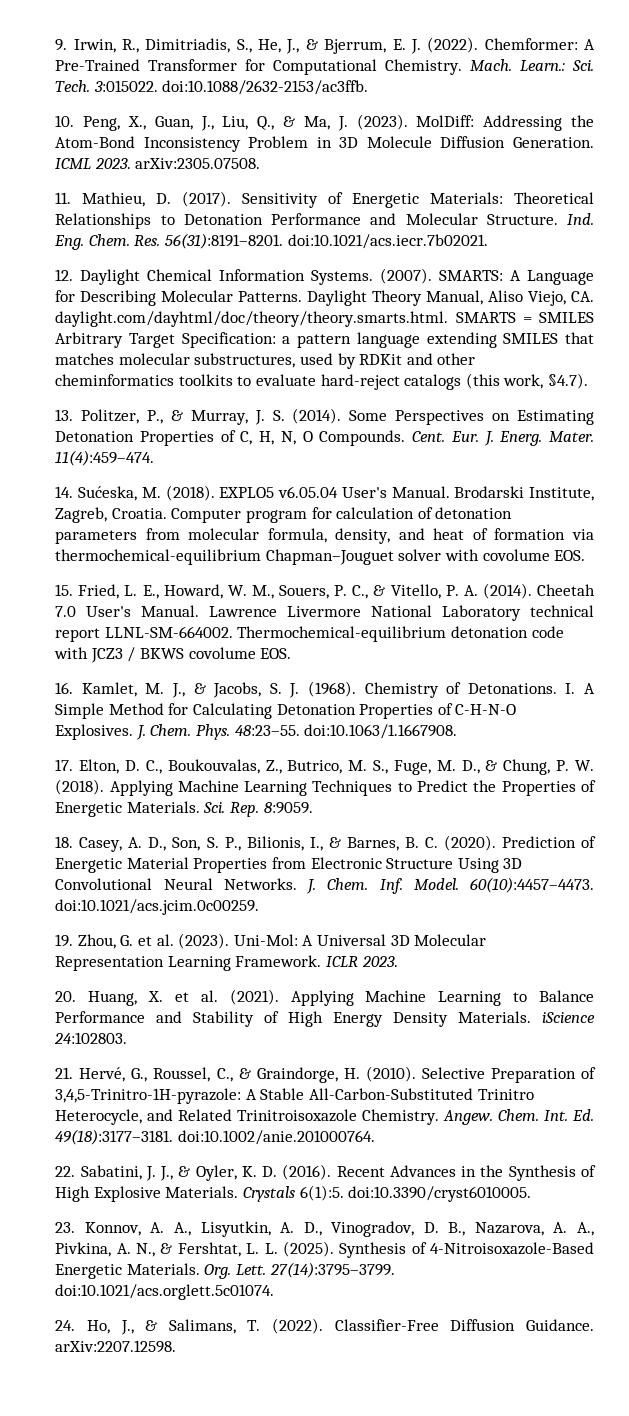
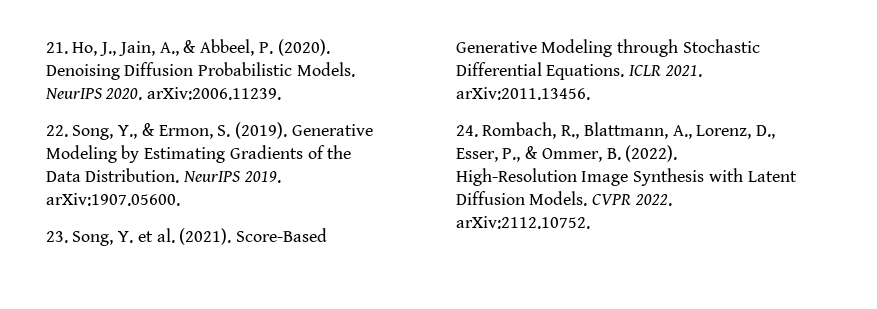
[55,37,595,54] [55,59,594,75] [55,80,369,95] [55,114,594,131] [55,136,595,152] [55,158,261,169] [55,191,594,208] [55,213,595,229] [54,233,488,250] [55,268,594,285] [55,290,594,306] [55,311,594,327] [55,332,594,348] [55,353,476,369] [55,373,588,390] [55,408,594,425] [55,430,594,446] [55,450,155,466] [55,485,594,501] [55,507,513,523] [55,528,594,544] [55,549,586,565] [55,583,595,599] [55,605,594,621] [55,626,564,642] [54,647,292,663] [55,681,595,698] [55,703,517,719] [55,724,458,740] [55,759,594,775] [55,779,596,796] [55,801,313,817] [55,835,596,852] [55,857,523,873] [55,877,595,894] [55,899,260,915] [55,933,487,949] [55,955,398,971] [55,989,594,1006] [55,1011,595,1027] [54,1032,128,1044] [55,1066,596,1083] [55,1088,534,1104] [55,1109,594,1125] [55,1129,375,1145] [55,1164,597,1181] [55,1185,532,1202] [55,1221,594,1237] [55,1241,594,1258] [55,1262,395,1279] [55,1284,275,1300] [55,1318,594,1335] [55,1340,177,1353] 9. Irwin, R., Dimitriadis, S., He, J., & Bjerrum, E. J. (2022). Chemformer: A Pre-Trained Transformer for Computational Chemistry. Mach. Learn.: Sci. Tech. 3:015022. doi:10.1088/2632-2153/ac3ffb. // 10. Peng, X., Guan, J., Liu, Q., & Ma, J. (2023). MolDiff: Addressing the Atom-Bond Inconsistency Problem in 3D Molecule Diffusion Generation. ICML 2023. arXiv:2305.07508. // 11. Mathieu, D. (2017). Sensitivity of Energetic Materials: Theoretical Relationships to Detonation Performance and Molecular Structure. Ind. Eng. Chem. Res. 56(31):8191–8201. doi:10.1021/acs.iecr.7b02021. // 12. Daylight Chemical Information Systems. (2007). SMARTS: A Language for Describing Molecular Patterns. Daylight Theory Manual, Aliso Viejo, CA. daylight.com/dayhtml/doc/theory/theory.smarts.html. SMARTS = SMILES Arbitrary Target Specification: a pattern language extending SMILES that matches molecular substructures, used by RDKit and other cheminformatics toolkits to evaluate hard-reject catalogs (this work, §4.7). // 13. Politzer, P., & Murray, J. S. (2014). Some Perspectives on Estimating Detonation Properties of C, H, N, O Compounds. Cent. Eur. J. Energ. Mater. 11(4):459–474. // 14. Sućeska, M. (2018). EXPLO5 v6.05.04 User's Manual. Brodarski Institute, Zagreb, Croatia. Computer program for calculation of detonation parameters from molecular formula, density, and heat of formation via thermochemical-equilibrium Chapman–Jouguet solver with covolume EOS. // 15. Fried, L. E., Howard, W. M., Souers, P. C., & Vitello, P. A. (2014). Cheetah 7.0 User's Manual. Lawrence Livermore National Laboratory technical report LLNL-SM-664002. Thermochemical-equilibrium detonation code with JCZ3 / BKWS covolume EOS. // 16. Kamlet, M. J., & Jacobs, S. J. (1968). Chemistry of Detonations. I. A Simple Method for Calculating Detonation Properties of C-H-N-O Explosives. J. Chem. Phys. 48:23–55. doi:10.1063/1.1667908. // 17. Elton, D. C., Boukouvalas, Z., Butrico, M. S., Fuge, M. D., & Chung, P. W. (2018). Applying Machine Learning Techniques to Predict the Properties of Energetic Materials. Sci. Rep. 8:9059. // 18. Casey, A. D., Son, S. P., Bilionis, I., & Barnes, B. C. (2020). Prediction of Energetic Material Properties from Electronic Structure Using 3D Convolutional Neural Networks. J. Chem. Inf. Model. 60(10):4457–4473. doi:10.1021/acs.jcim.0c00259. // 19. Zhou, G. et al. (2023). Uni-Mol: A Universal 3D Molecular Representation Learning Framework. ICLR 2023. // 20. Huang, X. et al. (2021). Applying Machine Learning to Balance Performance and Stability of High Energy Density Materials. iScience 24:102803. // 21. Hervé, G., Roussel, C., & Graindorge, H. (2010). Selective Preparation of 3,4,5-Trinitro-1H-pyrazole: A Stable All-Carbon-Substituted Trinitro Heterocycle, and Related Trinitroisoxazole Chemistry. Angew. Chem. Int. Ed. 49(18):3177–3181. doi:10.1002/anie.201000764. // 22. Sabatini, J. J., & Oyler, K. D. (2016). Recent Advances in the Synthesis of High Explosive Materials. Crystals 6(1):5. doi:10.3390/cryst6010005. // 23. Konnov, A. A., Lisyutkin, A. D., Vinogradov, D. B., Nazarova, A. A., Pivkina, A. N., & Fershtat, L. L. (2025). Synthesis of 4-Nitroisoxazole-Based Energetic Materials. Org. Lett. 27(14):3795–3799. doi:10.1021/acs.orglett.5c01074. // 24. Ho, J., & Salimans, T. (2022). Classifier-Free Diffusion Guidance. arXiv:2207.12598. -> [45,39,330,56] [45,62,355,80] [44,87,282,100] [45,122,373,140] [45,145,352,163] [45,168,281,183] [45,193,180,206] [45,228,328,246] [455,39,760,57] [455,62,702,80] [455,87,590,100] [455,122,776,139] [455,145,678,162] [455,168,797,186] [455,191,672,206] [455,216,590,229] 21. Ho, J., Jain, A., & Abbeel, P. (2020). Denoising Diffusion Probabilistic Models. NeurIPS 2020. arXiv:2006.11239. // 22. Song, Y., & Ermon, S. (2019). Generative Modeling by Estimating Gradients of the Data Distribution. NeurIPS 2019. arXiv:1907.05600. // 23. Song, Y. et al. (2021). Score-Based Generative Modeling through Stochastic Differential Equations. ICLR 2021. arXiv:2011.13456. // 24. Rombach, R., Blattmann, A., Lorenz, D., Esser, P., & Ommer, B. (2022). High-Resolution Image Synthesis with Latent Diffusion Models. CVPR 2022. arXiv:2112.10752.

